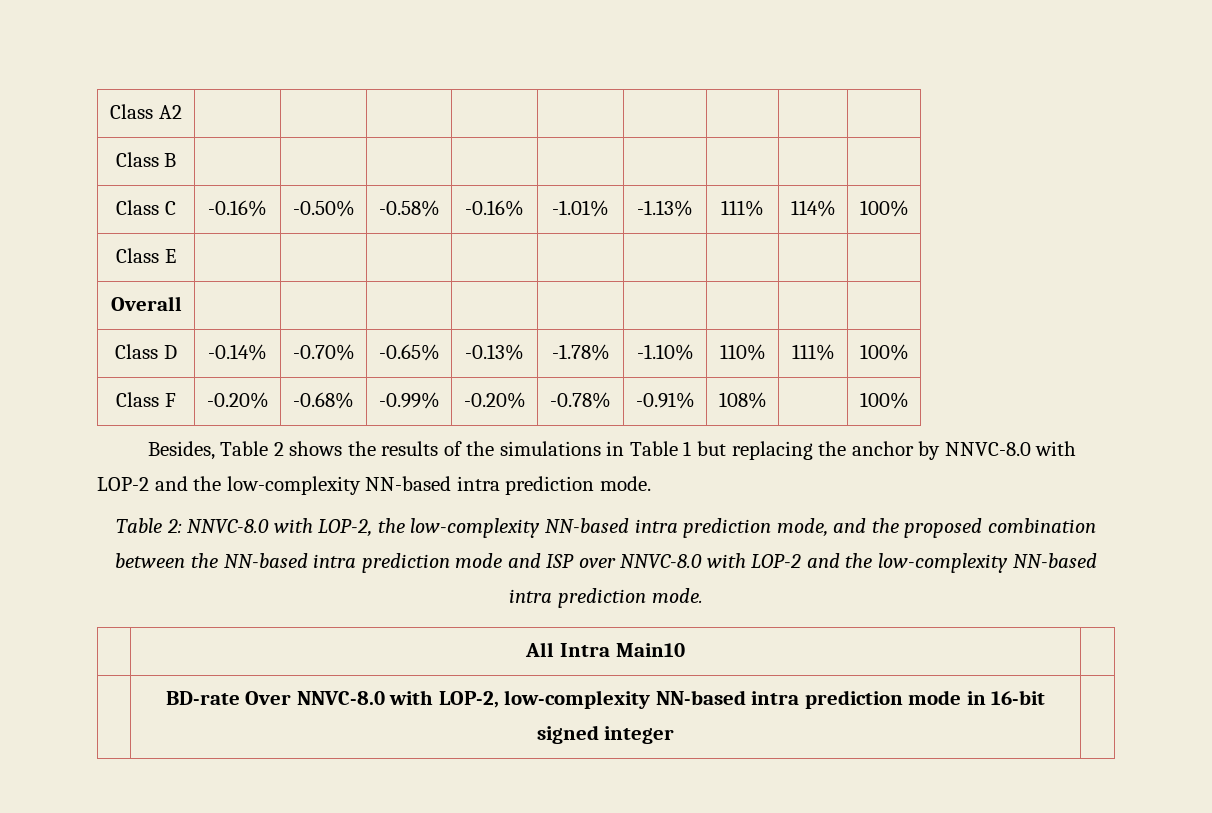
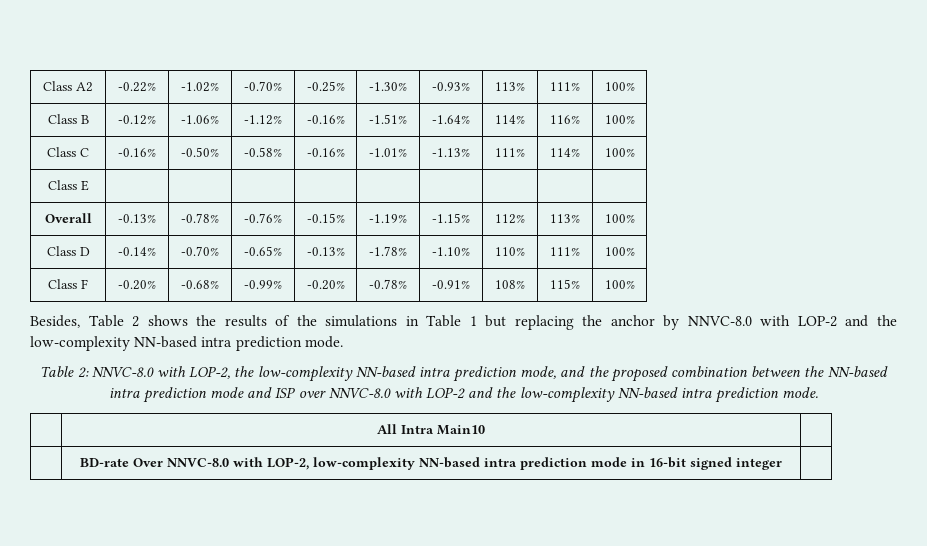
[115,152,177,167] | | | | | | | | // Class B | | | | | | | | | -> [118,82,156,92] [181,82,219,92] [244,81,282,91] [306,81,345,92] [369,82,407,91] [432,82,470,91] [495,82,525,91] [550,82,580,91] [604,82,635,91] [47,114,89,124] [118,115,156,125] [181,115,219,124] [244,115,282,125] [306,115,345,124] [369,114,407,124] [432,115,470,124] [495,115,525,124] [550,115,580,124] [604,115,635,124] -0.22% | -1.02% | -0.70% | -0.25% | -1.30% | -0.93% | 113% | 111% | 100% // Class B | -0.12% | -1.06% | -1.12% | -0.16% | -1.51% | -1.64% | 114% | 116% | 100%
(182, 303) | | | | | | | | -> [118,214,156,223] [181,213,219,223] [244,213,282,223] [306,213,345,223] [369,214,407,223] [432,213,470,223] [495,214,525,224] [550,214,580,223] [604,214,635,223] -0.13% | -0.78% | -0.76% | -0.15% | -1.19% | -1.15% | 112% | 113% | 100%
(767, 400) none -> [550,279,580,289] 115%

